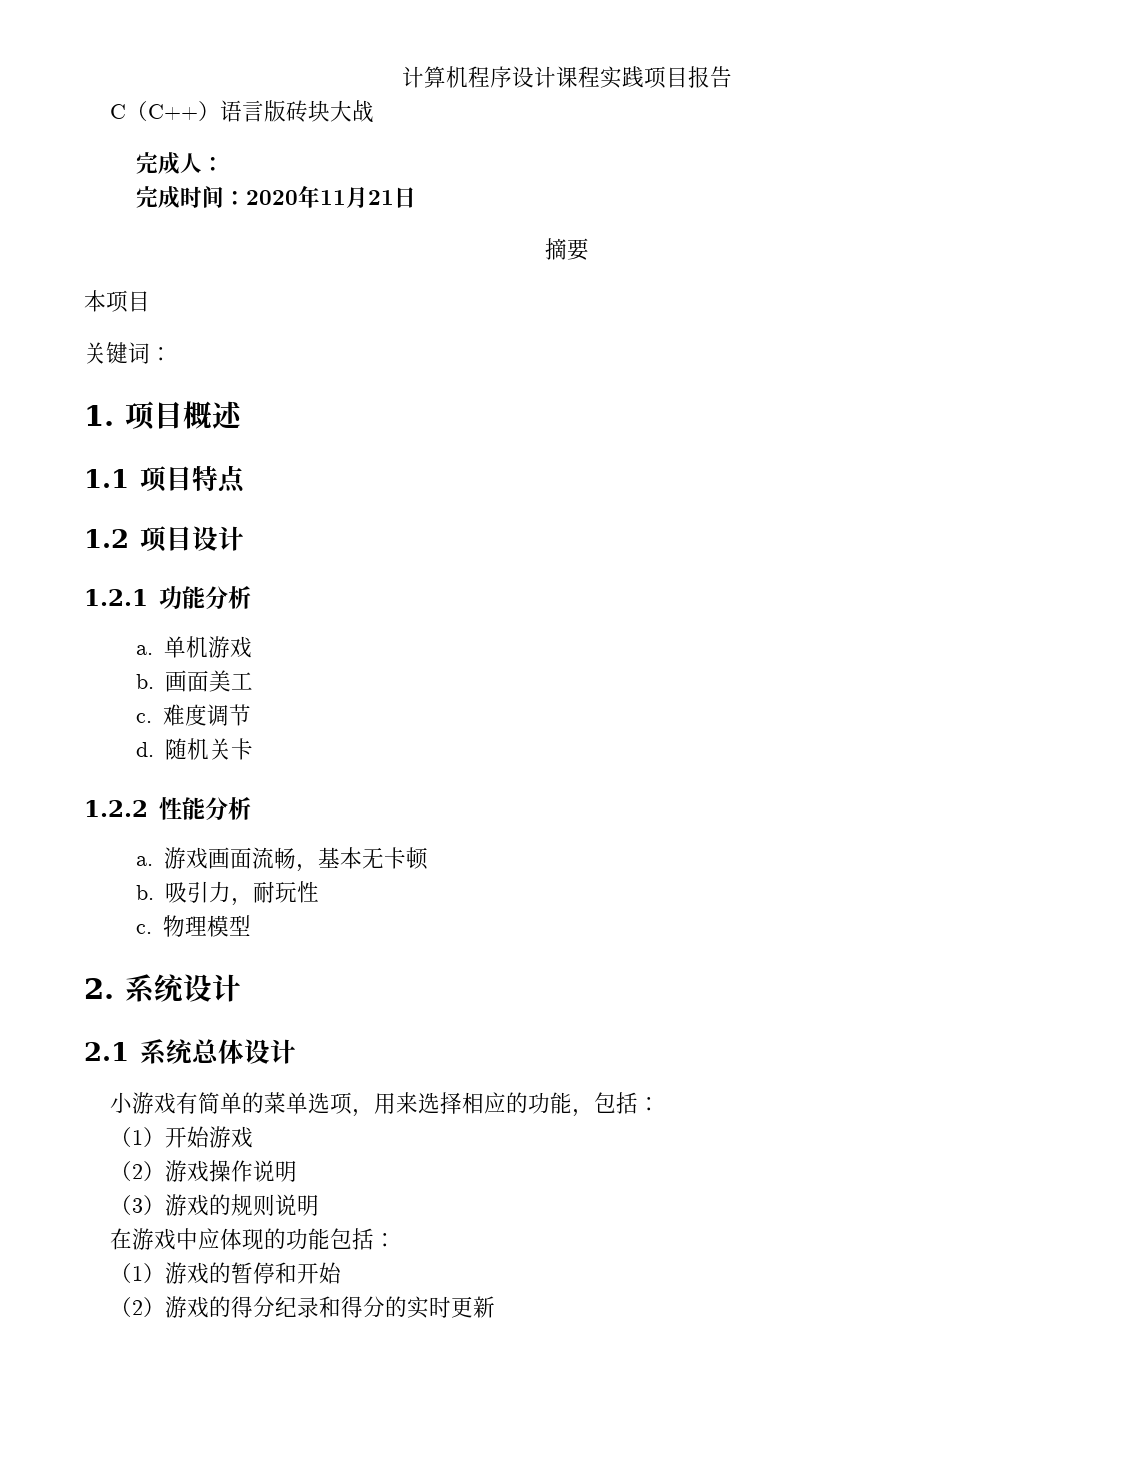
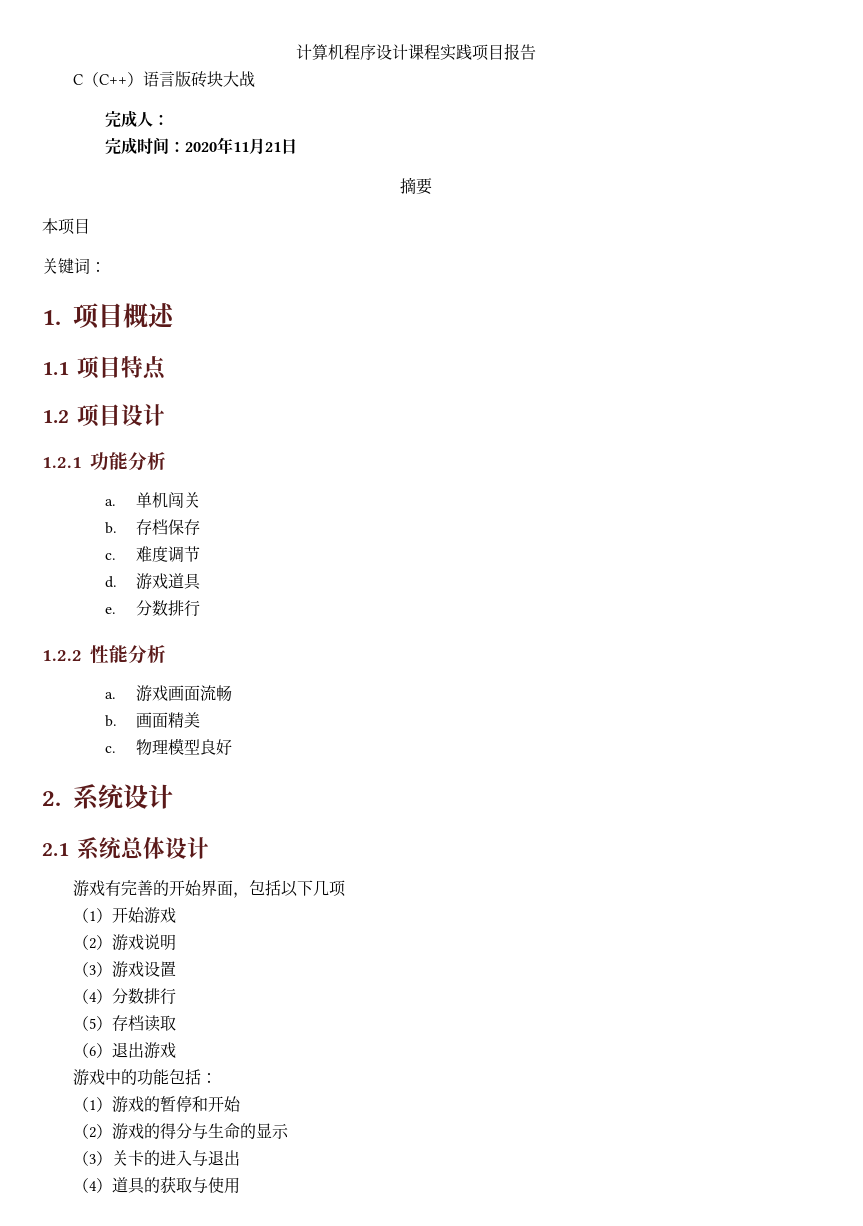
[207,636,252,658] [135,670,253,692] 游戏 // b.画面美工 -> [168,492,201,508] [104,519,201,535] 闯关 // b.存档保存
[164,738,253,760] 随机关卡 -> [136,573,202,590] [104,600,201,617] 游戏道具 // e.分数排行
[295,847,428,872] [135,881,319,906] ，基本无卡顿 // b.吸引力，耐玩性 -> [104,712,201,728] // b.画面精美
(251, 925) none -> [200,739,233,755] 良好
[109,1092,660,1117] 小游戏有简单的菜单选项，用来选择相应的功能，包括： -> [73,880,347,898] 游戏有完善的开始界面，包括以下几项
[208,1160,253,1182] 操作 -> (145, 942) none
[208,1194,319,1216] [109,1228,264,1250] 的规则说明 // 在游戏中应体现 -> [144,961,177,977] [73,988,177,1005] [73,1015,177,1032] [73,1042,177,1059] [73,1069,122,1086] 设置 // （4）分数排行 // （5）存档读取 // （6）退出游戏 // 游戏中
[274,1296,495,1319] 纪录和得分的实时更新 -> [192,1123,290,1139] [73,1150,241,1166] [73,1176,241,1194] 与生命的显示 // （3）关卡的进入与退出 // （4）道具的获取与使用

